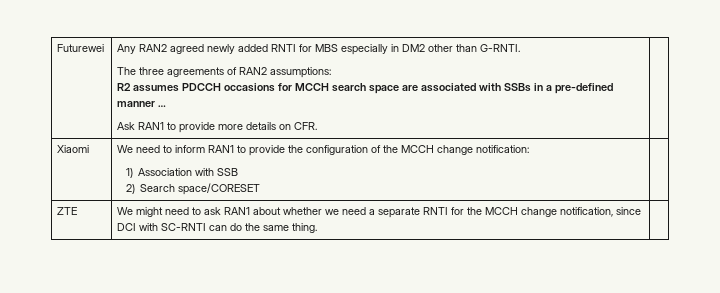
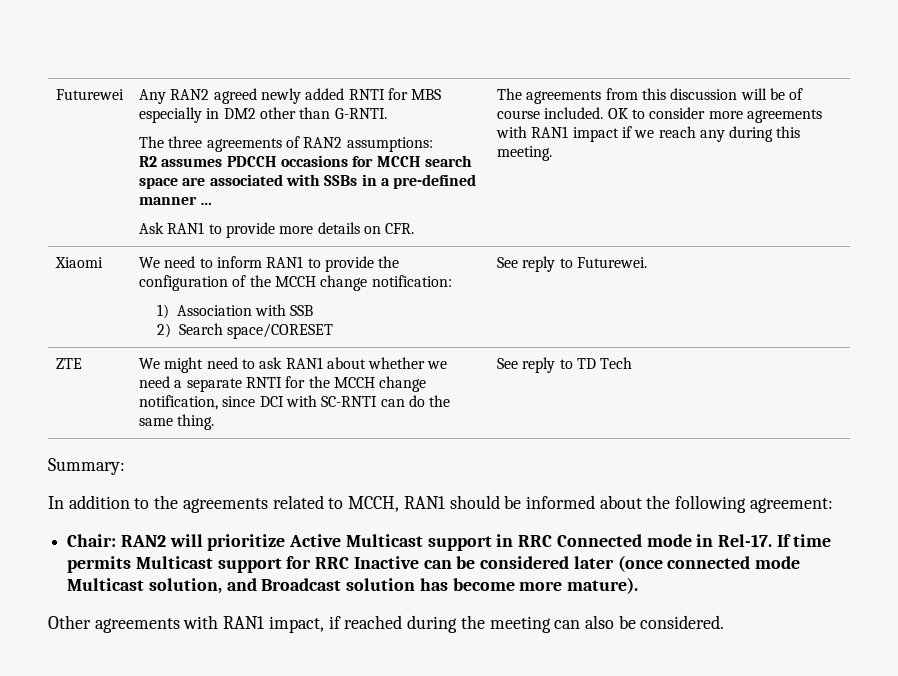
(318, 126) none -> [496,88,804,104] [496,107,822,123] [495,126,801,142] [496,146,552,161] The agreements from this discussion will be of course included. OK to consider more agreements with RAN1 impact if we reach any during this meeting.
(261, 189) none -> [496,256,647,272] See reply to Futurewei.
(318, 228) none -> [496,357,633,373] [48,458,125,475] [48,495,833,513] [67,534,832,551] [67,555,800,573] [67,577,639,594] [48,615,725,633] See reply to TD Tech // Summary: // In addition to the agreements related to MCCH, RAN1 should be informed about the following agreement: // Chair: RAN2 will prioritize Active Multicast support in RRC Connected mode in Rel-17. If time permits Multicast support for RRC Inactive can be considered later (once connected mode Multicast solution, and Broadcast solution has become more mature). // Other agreements with RAN1 impact, if reached during the meeting can also be considered.

